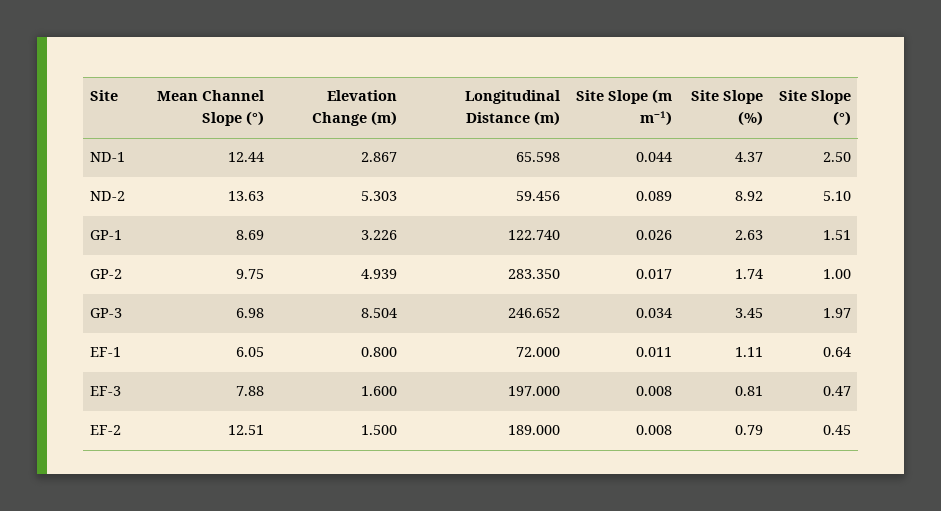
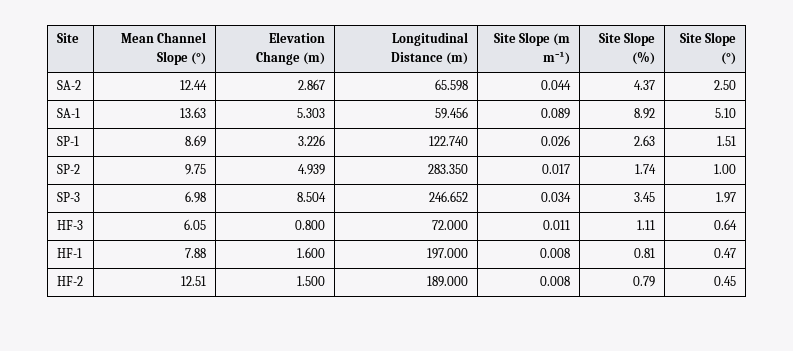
[89,152,125,162] ND-1 -> [56,80,81,90] SA-2
[89,191,125,201] ND-2 -> [56,108,80,118] SA-1
[89,230,122,240] GP-1 -> [56,136,79,146] SP-1
[89,269,122,279] GP-2 -> [56,164,80,174] SP-2
[89,308,122,318] GP-3 -> [56,192,80,202] SP-3
[89,347,121,357] EF-1 -> [56,220,83,230] HF-3
[89,386,121,396] EF-3 -> [56,248,82,258] HF-1
[89,425,121,435] EF-2 -> [56,276,83,286] HF-2

